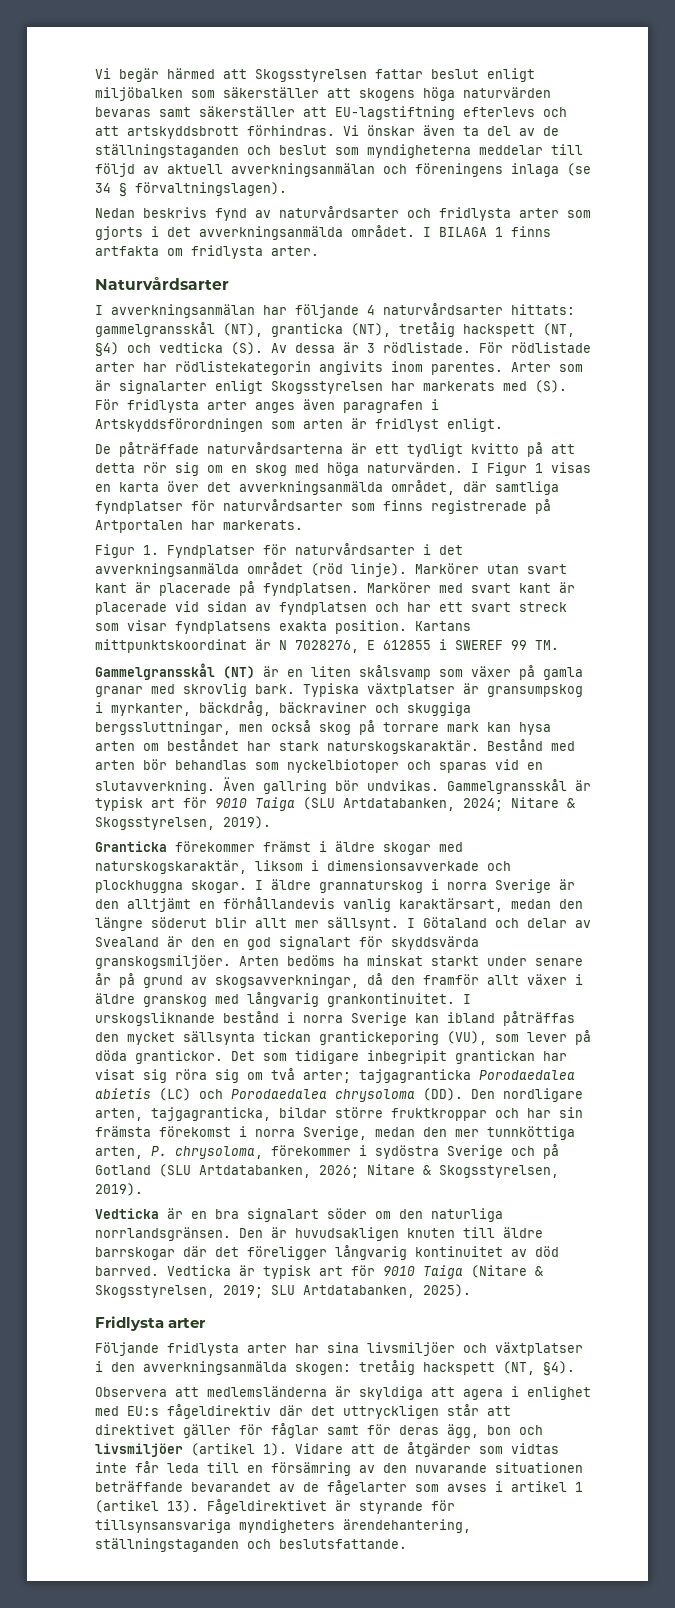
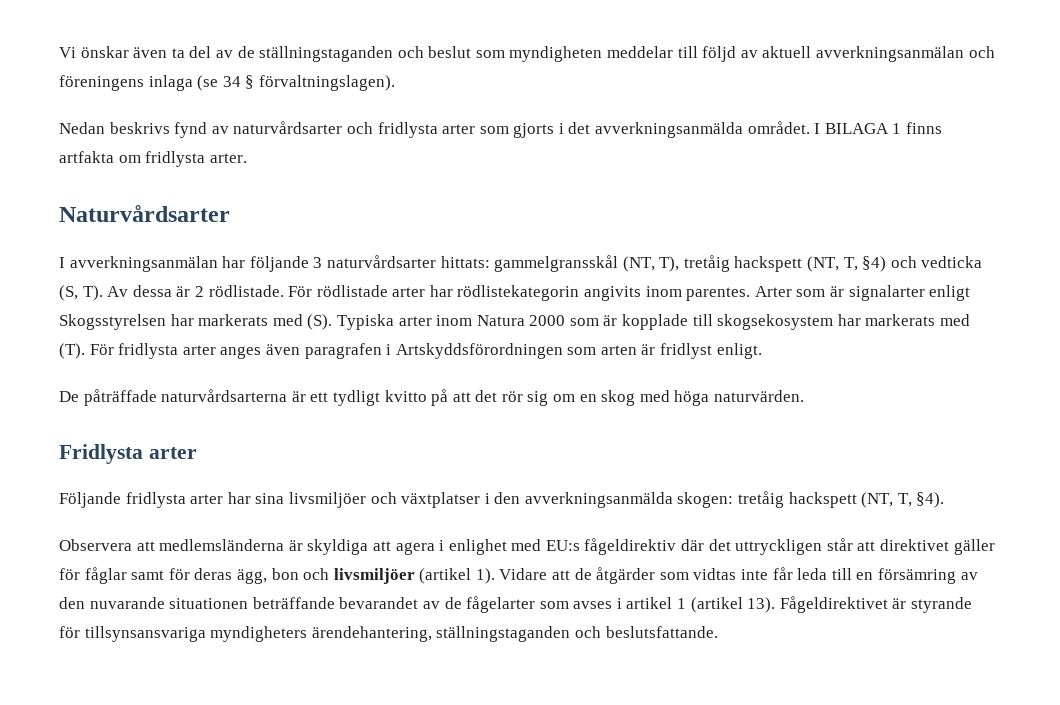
[95,68,535,82] [95,87,551,101] [95,106,567,120] [95,125,359,139] Vi begär härmed att Skogsstyrelsen fattar beslut enligt miljöbalken som säkerställer att skogens höga naturvärden bevaras samt säkerställer att EU-lagstiftning efterlevs och att artskyddsbrott förhindras. Vi -> [59,47,76,58] Vi
[367,144,471,158] myndigheterna -> [509,46,603,62] myndigheten
[367,305,375,315] 4 -> [313,257,323,268] 3
[223,322,575,337] (NT), granticka (NT), tretåig hackspett (NT, -> [622,255,858,272] (NT, T), tretåig hackspett (NT, T,
[231,342,263,355] (S). -> [59,285,103,301] (S, T).
[367,343,375,353] 3 -> [194,286,204,297] 2
(567, 386) none -> [336,314,971,330] [59,343,85,359] Typiska arter inom Natura 2000 som är kopplade till skogsekosystem har markerats med (T).
[95,463,135,473] detta -> [475,390,498,402] det
[471,462,591,476] [95,480,559,495] [95,499,551,514] [95,520,303,533] [95,543,463,558] [95,562,567,577] [95,581,575,596] [95,601,567,615] [95,620,471,634] [95,639,559,653] [95,663,583,680] [95,683,583,697] [95,701,471,716] [95,720,551,735] [95,739,575,754] [95,759,543,773] [95,777,591,794] [95,797,575,811] [95,816,271,830] [95,841,463,855] [95,860,511,874] [95,879,575,893] [95,897,583,912] [95,917,591,931] [95,936,479,950] [95,955,583,969] [95,973,583,988] [95,992,471,1007] [95,1011,575,1026] [95,1030,591,1045] [95,1050,567,1064] [95,1068,575,1083] [95,1088,583,1102] [95,1107,583,1121] [95,1126,575,1140] [95,1144,559,1159] [95,1164,559,1178] [95,1183,143,1196] [95,1208,503,1222] [95,1227,543,1241] [95,1245,559,1260] [95,1265,543,1279] [95,1284,471,1298] I Figur 1 visas en karta över det avverkningsanmälda området, där samtliga fyndplatser för naturvårdsarter som finns registrerade på Artportalen har markerats. // Figur 1. Fyndplatser för naturvårdsarter i det avverkningsanmälda området (röd linje). Markörer utan svart kant är placerade på fyndplatsen. Markörer med svart kant är placerade vid sidan av fyndplatsen och har ett svart streck som visar fyndplatsens exakta position. Kartans mittpunktskoordinat är N 7028276, E 612855 i SWEREF 99 TM. // Gammelgransskål (NT) är en liten skålsvamp som växer på gamla granar med skrovlig bark. Typiska växtplatser är gransumpskog i myrkanter, bäckdråg, bäckraviner och skuggiga bergssluttningar, men också skog på torrare mark kan hysa arten om beståndet har stark naturskogskaraktär. Bestånd med arten bör behandlas som nyckelbiotoper och sparas vid en slutavverkning. Även gallring bör undvikas. Gammelgransskål är typisk art för 9010 Taiga (SLU Artdatabanken, 2024; Nitare & Skogsstyrelsen, 2019). // Granticka förekommer främst i äldre skogar med naturskogskaraktär, liksom i dimensionsavverkade och plockhuggna skogar. I äldre grannaturskog i norra Sverige är den alltjämt en förhållandevis vanlig karaktärsart, medan den längre söderut blir allt mer sällsynt. I Götaland och delar av Svealand är den en god signalart för skyddsvärda granskogsmiljöer. Arten bedöms ha minskat starkt under senare år på grund av skogsavverkningar, då den framför allt växer i äldre granskog med långvarig grankontinuitet. I urskogsliknande bestånd i norra Sverige kan ibland påträffas den mycket sällsynta tickan grantickeporing (VU), som lever på döda grantickor. Det som tidigare inbegripit grantickan har visat sig röra sig om två arter; tajgagranticka Porodaedalea abietis (LC) och Porodaedalea chrysoloma (DD). Den nordligare arten, tajgagranticka, bildar större fruktkroppar och har sin främsta förekomst i norra Sverige, medan den mer tunnköttiga arten, P. chrysoloma, förekommer i sydöstra Sverige och på Gotland (SLU Artdatabanken, 2026; Nitare & Skogsstyrelsen, 2019). // Vedticka är en bra signalart söder om den naturliga norrlandsgränsen. Den är huvudsakligen knuten till äldre barrskogar där det föreligger långvarig kontinuitet av död barrved. Vedticka är typisk art för 9010 Taiga (Nitare & Skogsstyrelsen, 2019; SLU Artdatabanken, 2025). -> (805, 396) none
(535, 1368) none -> [897,493,912,507] T,

